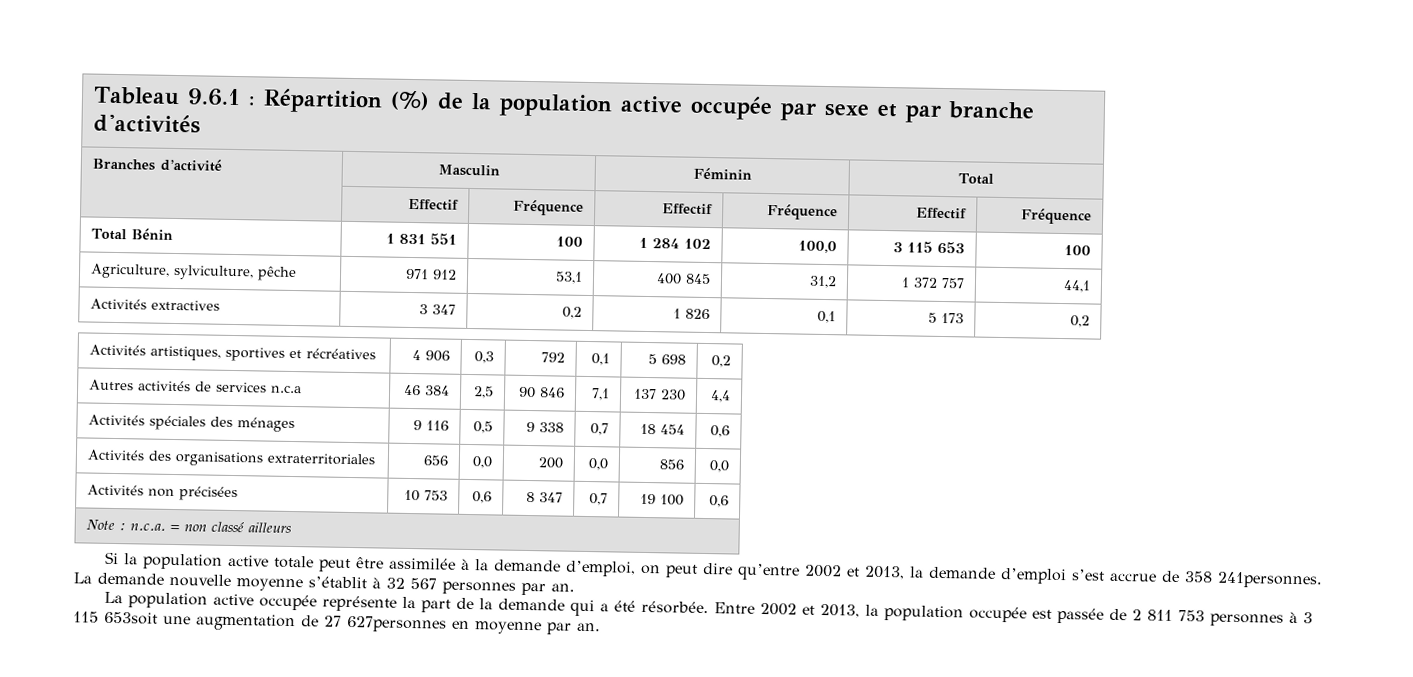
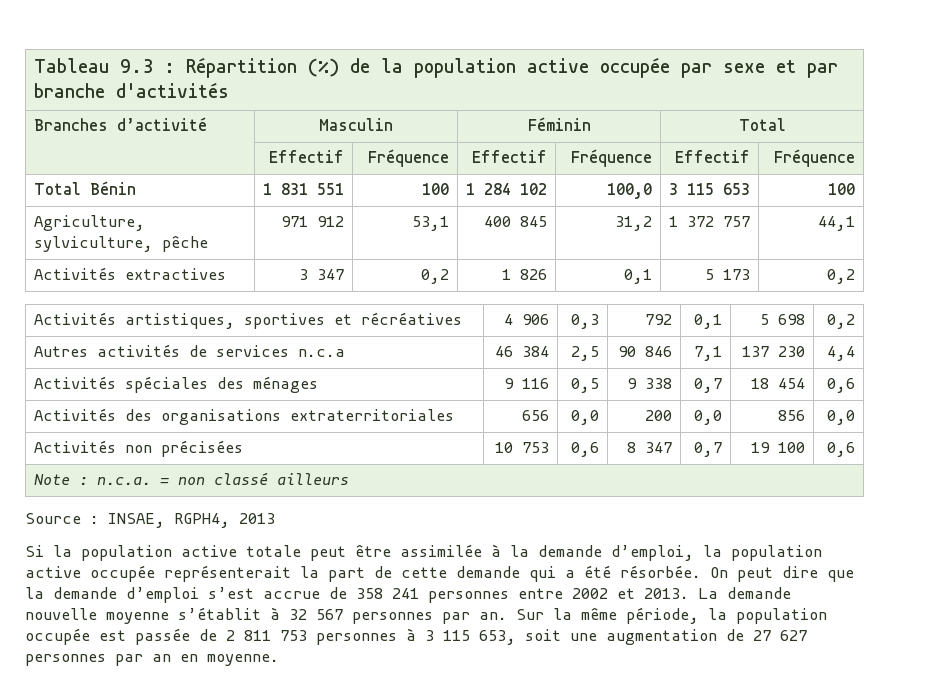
[187,88,242,107] 9.6.1 -> [119,59,153,73] 9.3
(293, 528) none -> [25,513,275,528] // Source : INSAE, RGPH4, 2013
[640,562,905,581] on peut dire qu’entre 2002 et 2013, -> [703,545,822,561] [25,565,854,582] la population active occupée représenterait la part de cette demande qui a été résorbée. On peut dire que
[1216,571,1323,589] 241personnes. -> [392,588,689,603] 241 personnes entre 2002 et 2013.
[103,591,860,618] // La population active occupée représente la part de la demande qui a été résorbée. Entre 2002 et 2013, -> [516,607,699,624] Sur la même période,
[104,611,158,625] 653soit -> [479,629,561,645] 653, soit
[346,615,601,635] 627personnes en moyenne par an. -> [780,630,807,641] [25,654,279,666] 627 personnes par an en moyenne.

